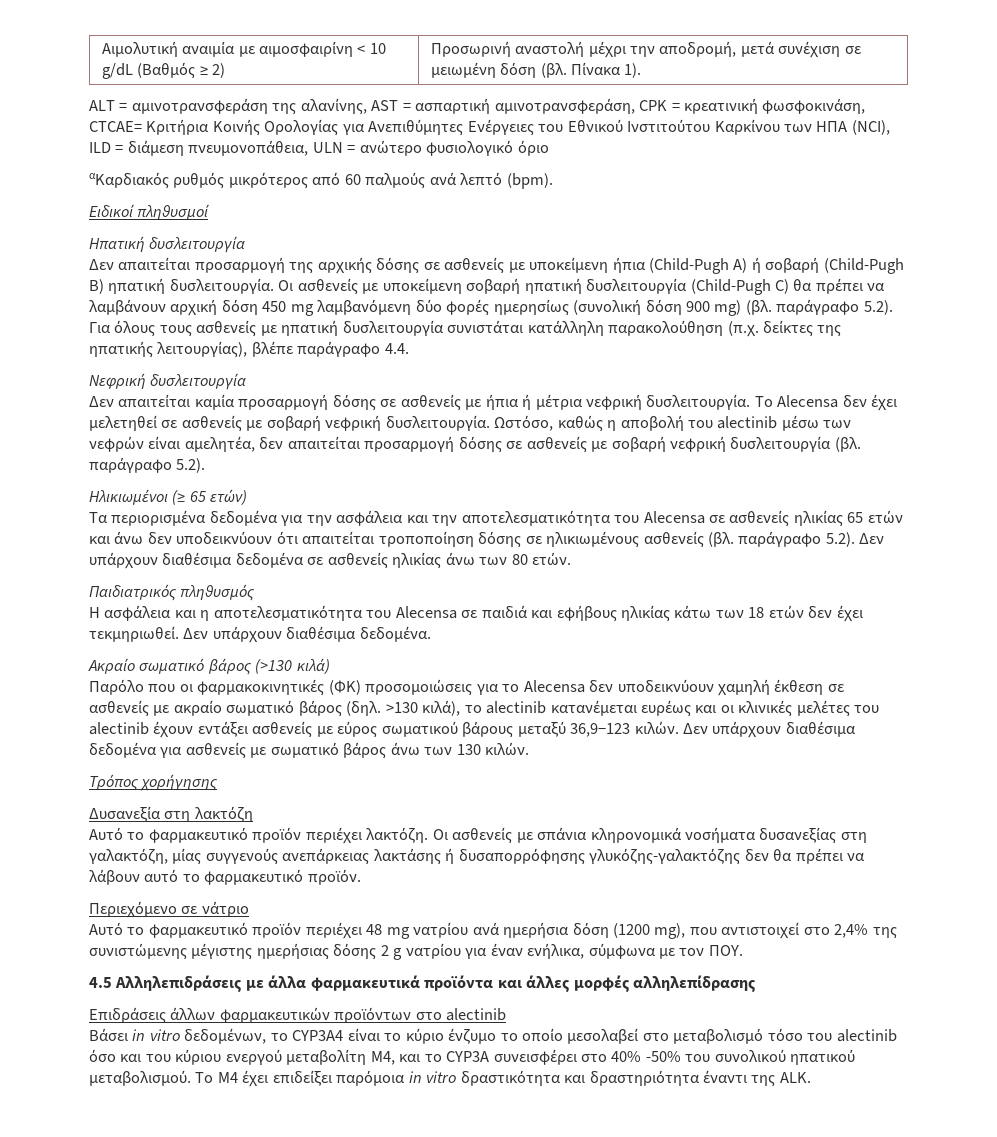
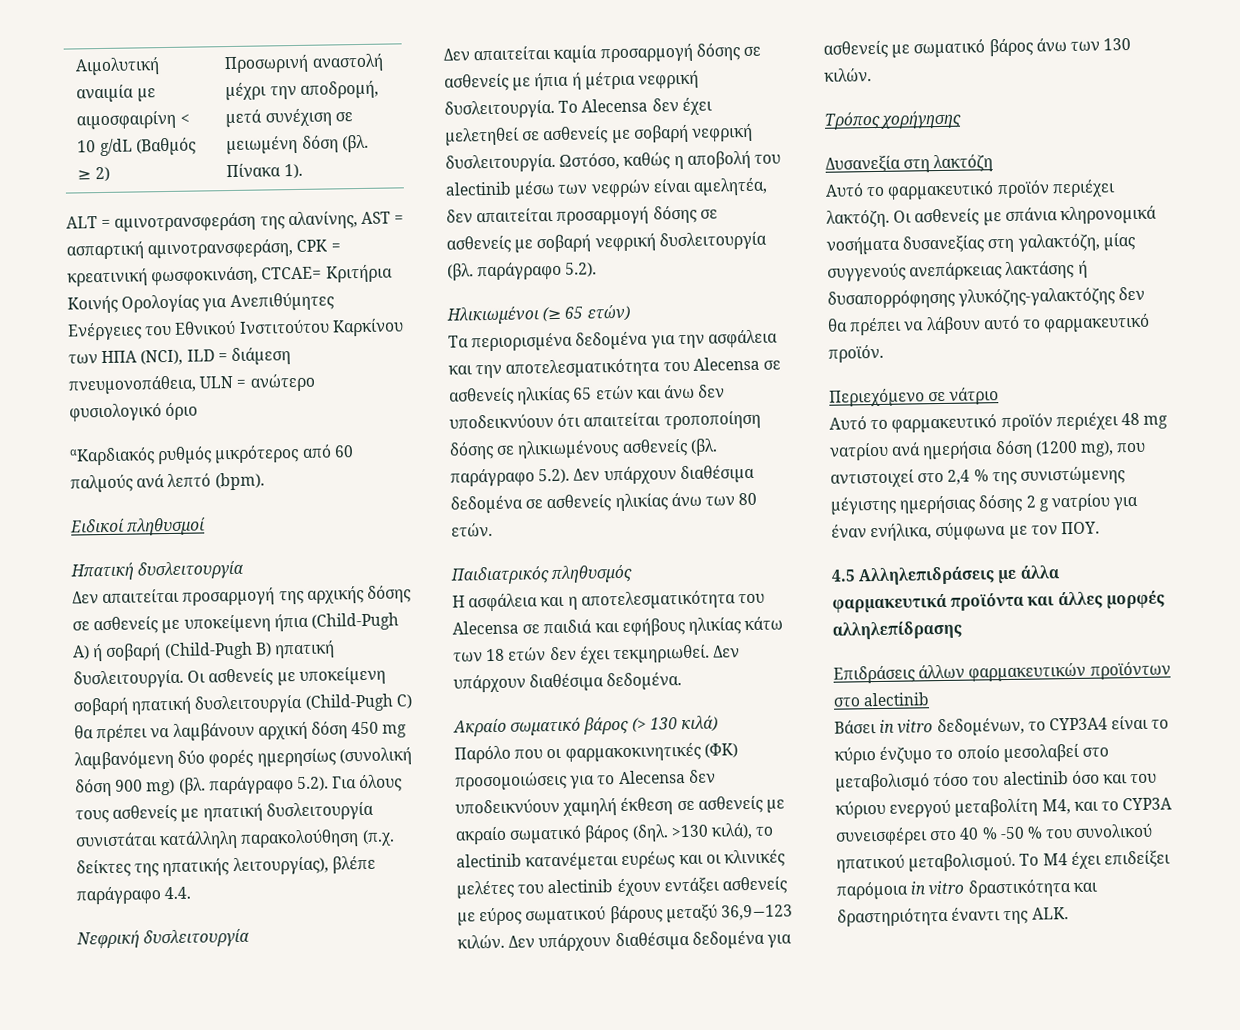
[255,659,293,674] (>130 -> [631,717,678,732] (> 130
[834,924,869,938] 2,4% -> [947,469,989,485] 2,4 %
[611,1051,681,1062] 40% -50% -> [959,826,1043,840] 40 % -50 %

